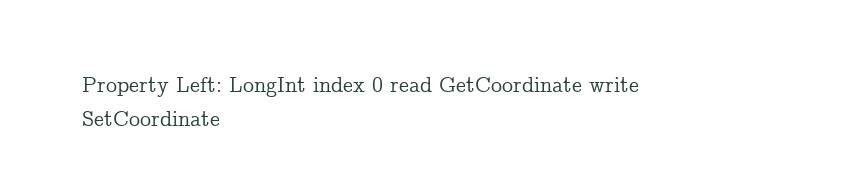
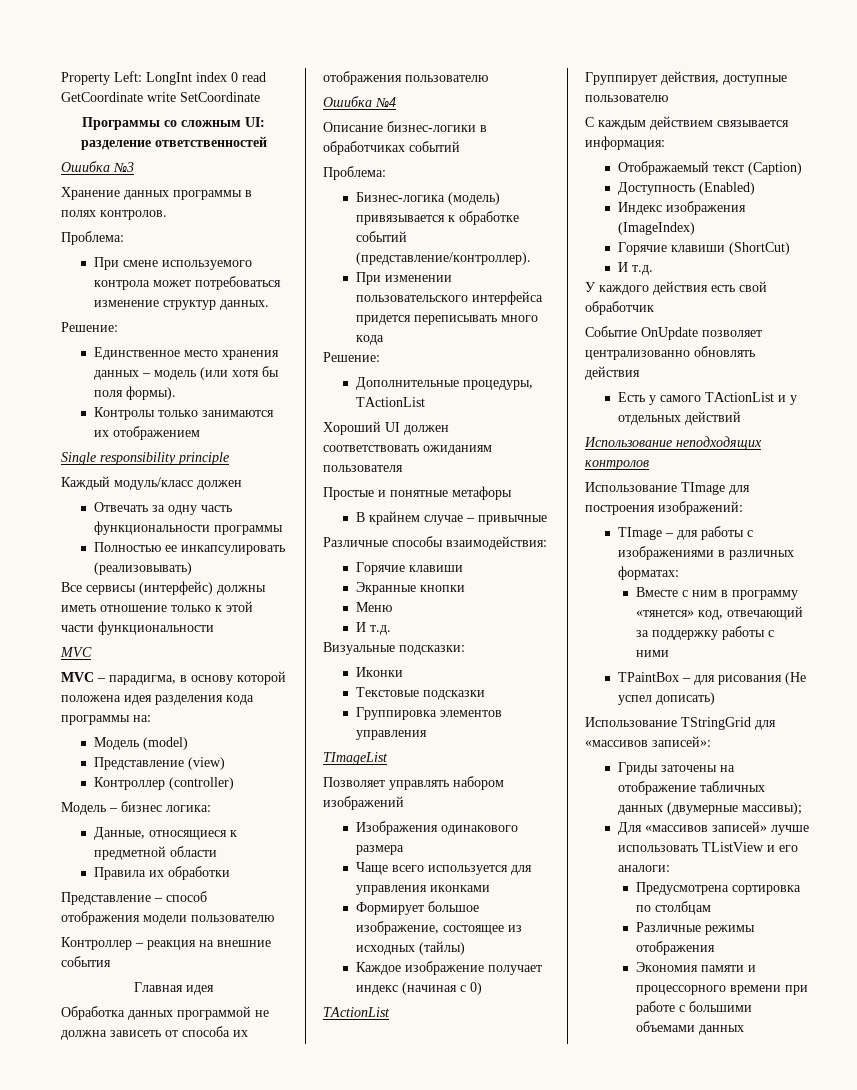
(220, 118) none -> [82,117,265,130] [80,136,267,150] [61,161,134,172] [61,187,252,200] [61,210,167,220] [61,231,124,245] [94,257,253,270] [94,276,282,290] [94,300,270,310] [61,322,118,332] [94,347,280,360] [94,366,280,380] [94,386,177,400] [94,407,275,420] [94,426,201,440] [61,452,229,465] [61,476,242,490] [94,502,233,515] [94,521,284,535] [94,542,286,555] [94,562,193,575] [61,581,266,595] [61,601,253,612] [61,621,214,635] [60,647,92,657] [61,671,286,685] [61,695,254,705] [61,715,151,725] [94,737,189,750] [94,757,226,770] [94,777,235,790] [61,801,211,815] [94,827,238,840] [94,846,218,860] [94,866,231,880] [61,891,207,905] [61,911,274,925] [61,937,271,950] [61,956,111,967] [134,982,214,995] [61,1006,269,1020] [61,1026,248,1040] [323,71,488,85] [323,96,396,107] [323,121,487,132] [323,141,460,155] [323,166,386,180] [356,192,501,205] [356,211,520,225] [356,231,408,242] [356,252,532,265] [356,272,453,285] [356,291,544,305] [356,315,539,325] [356,335,385,345] [323,352,380,362] [356,377,534,390] [356,397,426,407] [323,421,449,435] [323,445,492,455] [323,465,403,472] [323,486,512,500] [356,511,548,525] [323,536,547,550] [356,562,464,575] [356,582,466,595] [356,602,393,612] [356,622,392,635] [323,642,465,655] [356,667,404,677] [356,687,486,700] [356,707,503,720] [356,730,428,740] [323,752,388,765] [323,776,504,790] [323,796,404,810] [356,821,519,835] [356,845,405,855] [356,862,533,875] [356,885,491,895] [356,901,480,915] [356,921,523,935] [356,941,466,955] [356,961,543,975] [356,982,483,995] [323,1007,390,1017] [585,71,787,85] [585,95,668,102] [585,116,789,130] [585,136,665,150] [618,161,803,175] [618,182,756,195] [618,201,747,215] [618,222,696,235] [618,242,791,255] [618,262,654,275] [585,281,767,295] [585,301,654,315] [585,326,762,340] [585,346,755,360] [585,366,640,380] [618,392,798,405] [618,411,742,425] [584,436,762,450] [585,460,649,470] [585,482,750,495] [585,501,743,515] [618,526,754,540] [618,546,795,560] [618,566,680,580] [635,587,798,600] [635,606,803,620] [635,626,774,640] [635,650,669,657] [618,672,807,685] [618,692,716,705] [585,717,776,730] [585,736,711,747] [618,762,736,775] [618,781,766,795] [618,802,803,815] [618,821,810,835] [618,842,799,852] [618,865,671,872] [635,882,801,895] [635,901,711,915] [635,922,755,935] [635,941,715,955] [635,962,756,972] [635,985,808,995] [635,1001,752,1015] [635,1021,744,1035] // Программы со сложным UI: разделение ответственностей // Ошибка №3 // Хранение данных программы в полях контролов. // Проблема: // При смене используемого контрола может потребоваться изменение структур данных. // Решение: // Единственное место хранения данных – модель (или хотя бы поля формы). // Контролы только занимаются их отображением // Single responsibility principle // Каждый модуль/класс должен // Отвечать за одну часть функциональности программы // Полностью ее инкапсулировать (реализовывать) // Все сервисы (интерфейс) должны иметь отношение только к этой части функциональности // MVC // MVC – парадигма, в основу которой положена идея разделения кода программы на: // Модель (model) // Представление (view) // Контроллер (controller) // Модель – бизнес логика: // Данные, относящиеся к предметной области // Правила их обработки // Представление – способ отображения модели пользователю // Контроллер – реакция на внешние события // Главная идея // Обработка данных программой не должна зависеть от способа их отображения пользователю // Ошибка №4 // Описание бизнес-логики в обработчиках событий // Проблема: // Бизнес-логика (модель) привязывается к обработке событий (представление/контроллер). // При изменении пользовательского интерфейса придется переписывать много кода // Решение: // Дополнительные процедуры, TActionList // Хороший UI должен соответствовать ожиданиям пользователя // Простые и понятные метафоры // В крайнем случае – привычные // Различные способы взаимодействия: // Горячие клавиши // Экранные кнопки // Меню // И т.д. // Визуальные подсказки: // Иконки // Текстовые подсказки // Группировка элементов управления // TImageList // Позволяет управлять набором изображений // Изображения одинакового размера // Чаще всего используется для управления иконками // Формирует большое изображение, состоящее из исходных (тайлы) // Каждое изображение получает индекс (начиная с 0) // TActionList // Группирует действия, доступные пользователю // С каждым действием связывается информация: // Отображаемый текст (Caption) // Доступность (Enabled) // Индекс изображения (ImageIndex) // Горячие клавиши (ShortCut) // И т.д. // У каждого действия есть свой обработчик // Событие OnUpdate позволяет централизованно обновлять действия // Есть у самого TActionList и у отдельных действий // Использование неподходящих контролов // Использование TImage для построения изображений: // TImage – для работы с изображениями в различных форматах: // Вместе с ним в программу «тянется» код, отвечающий за поддержку работы с ними // TPaintBox – для рисования (Не успел дописать) // Использование TStringGrid для «массивов записей»: // Гриды заточены на отображение табличных данных (двумерные массивы); // Для «массивов записей» лучше использовать TListView и его аналоги: // Предусмотрена сортировка по столбцам // Различные режимы отображения // Экономия памяти и процессорного времени при работе с большими объемами данных

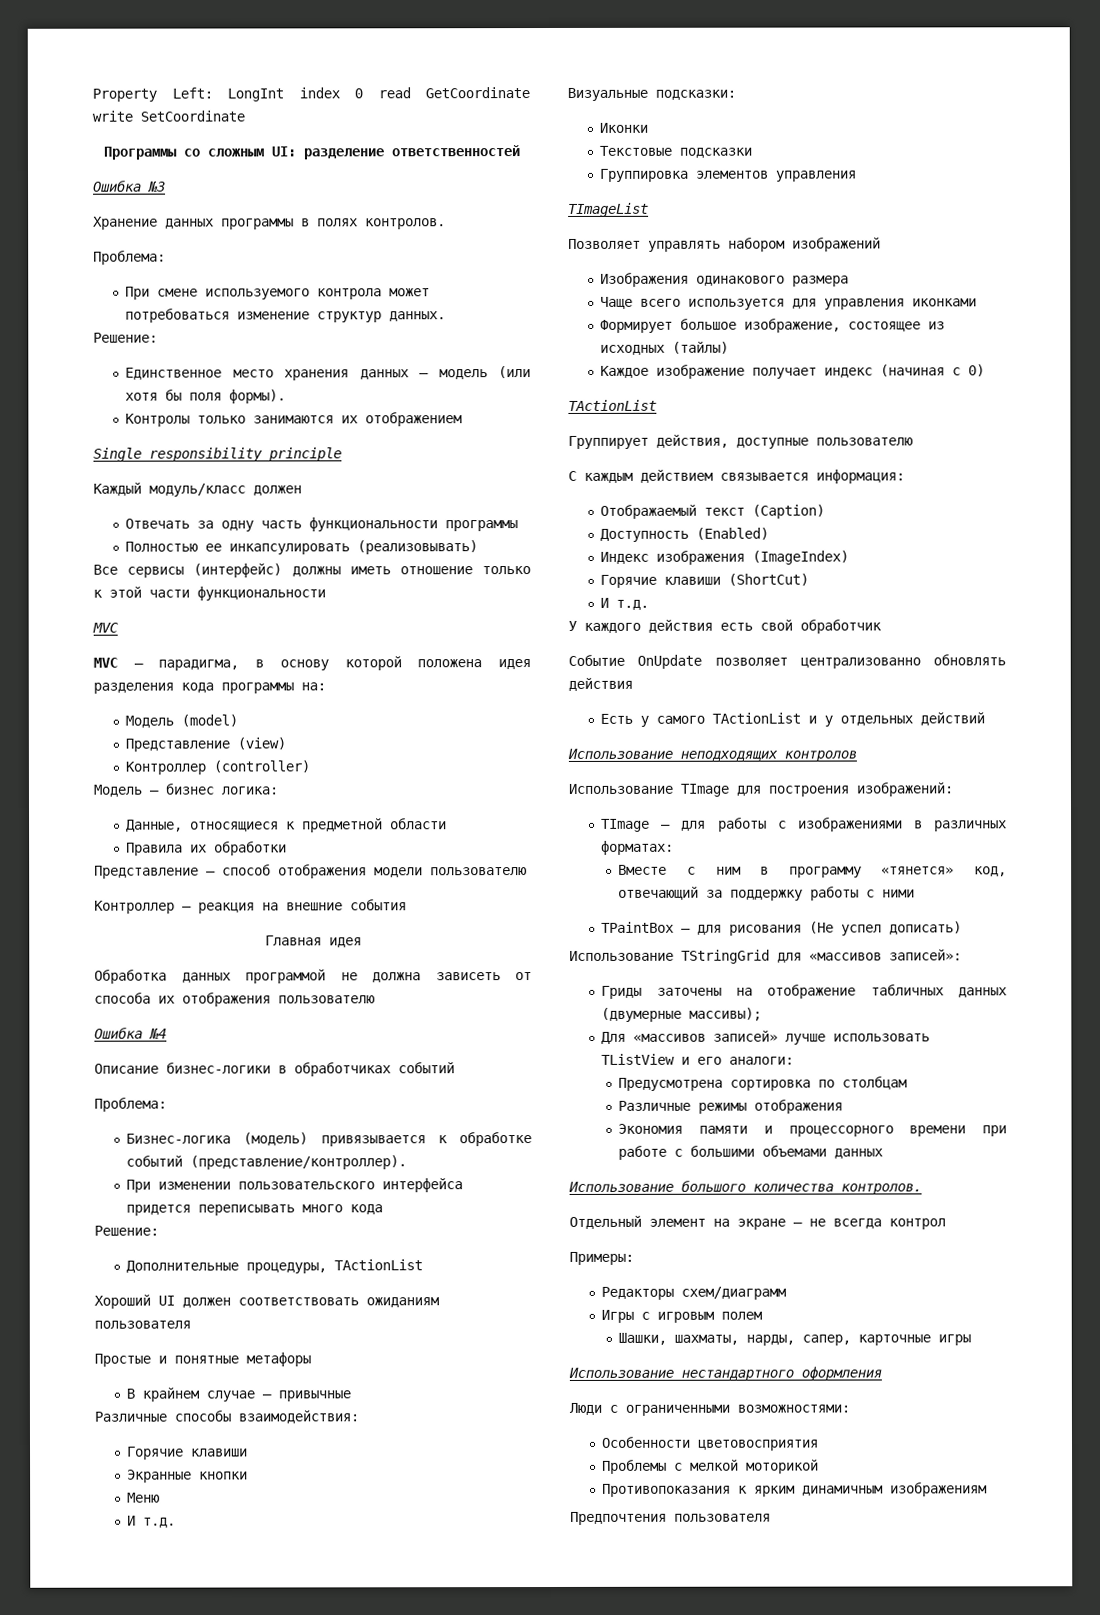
(744, 1030) none -> [568,1180,922,1195] [569,1215,946,1230] [569,1251,634,1265] [601,1286,788,1300] [601,1309,764,1323] [618,1332,972,1346] [568,1366,882,1381] [569,1402,850,1416] [601,1436,820,1451] [602,1459,820,1474] [602,1482,989,1497] [570,1511,771,1525] // Использование большого количества контролов. // Отдельный элемент на экране – не всегда контрол // Примеры: // Редакторы схем/диаграмм // Игры с игровым полем // Шашки, шахматы, нарды, сапер, карточные игры // Использование нестандартного оформления // Люди с ограниченными возможностями: // Особенности цветовосприятия // Проблемы с мелкой моторикой // Противопоказания к ярким динамичным изображениям // Предпочтения пользователя

